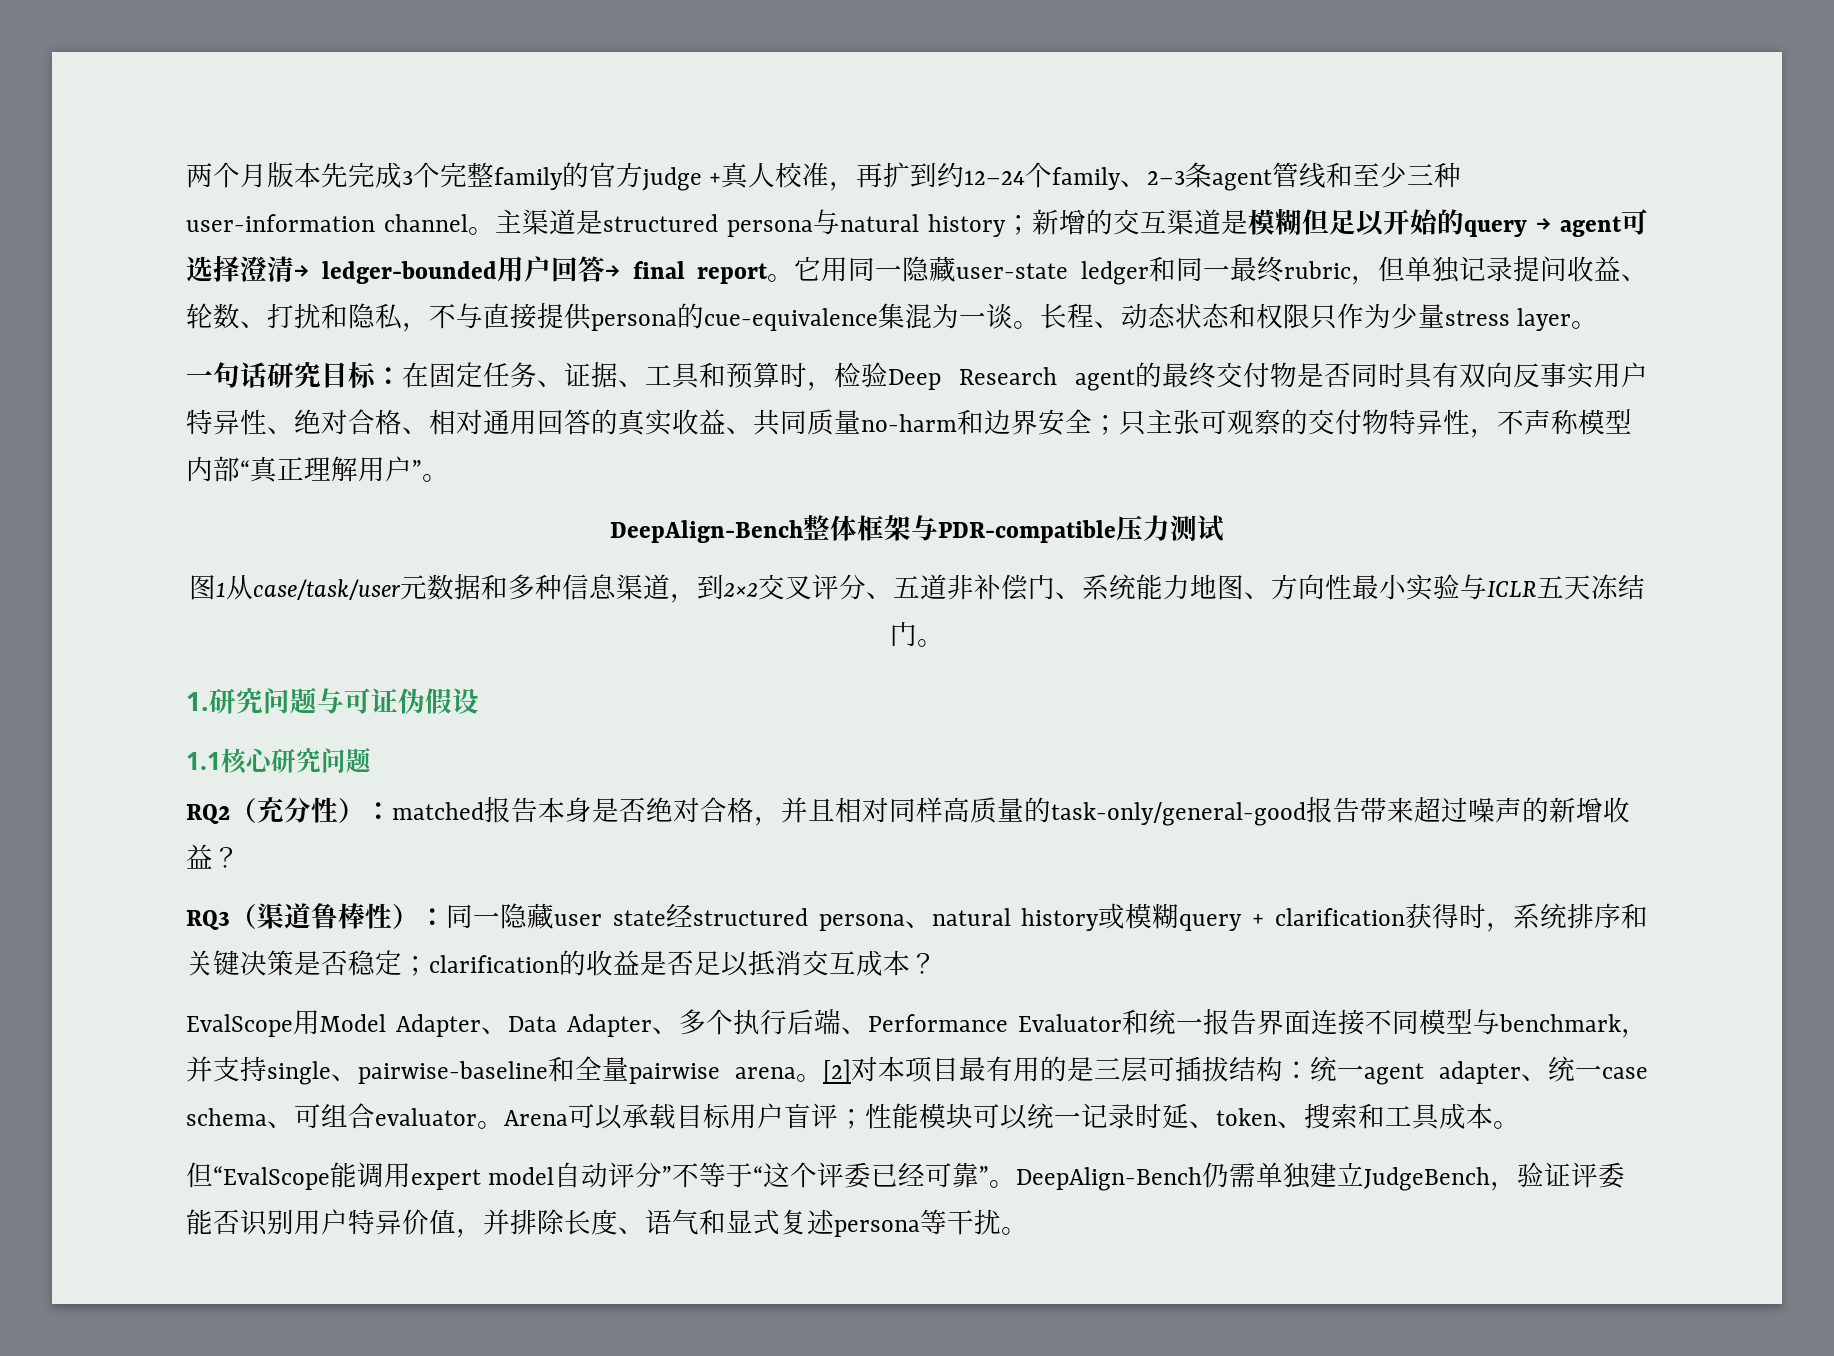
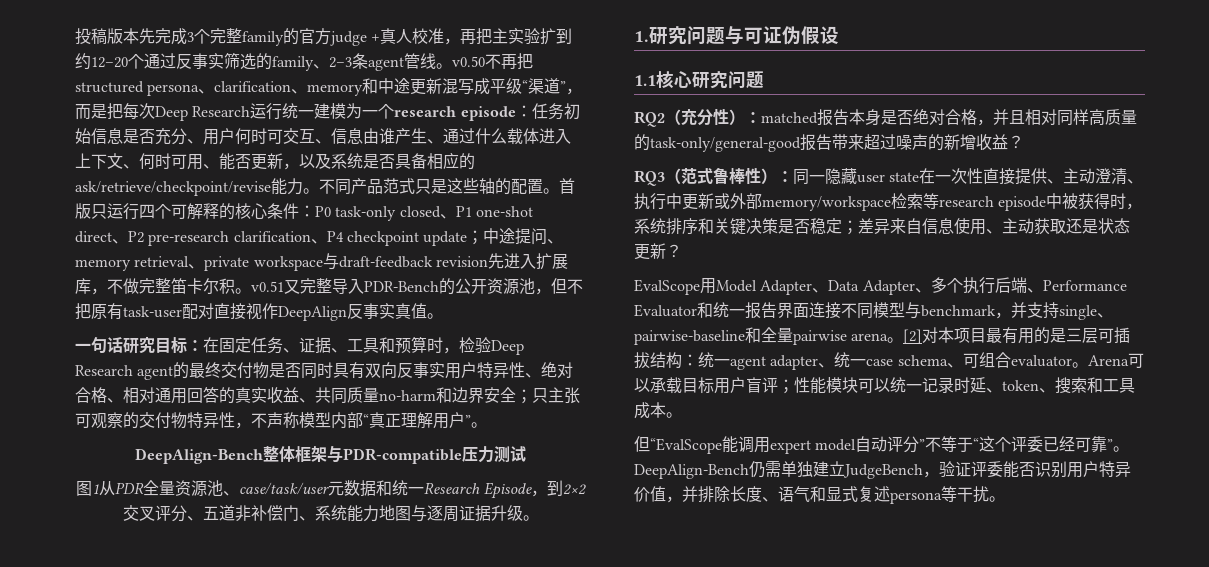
[186,162,267,188] 两个月 -> [75,28,107,45] 投稿
[883,162,1053,188] 扩到约12–24个 -> [476,28,573,45] [75,52,272,70] 把主实验扩到约12–20个通过反事实筛选的
[1326,162,1462,188] [186,209,1648,237] [186,255,1648,285] [186,303,1572,332] 和至少三种user-information channel。主渠道是structured persona与natural history；新增的交互渠道是模糊但足以开始的query → agent可选择澄清→ ledger-bounded用户回答→ final report。它用同一隐藏user-state ledger和同一最终rubric，但单独记录提问收益、轮数、打扰和隐私，不与直接提供persona的cue-equivalence集混为一谈。长程、动态状态和权限只作为少量stress layer -> [436,53,533,70] [75,78,583,96] [75,103,580,121] [75,128,571,145] [75,152,475,170] [75,178,575,196] [75,203,533,221] [75,228,564,246] [75,253,568,271] [75,278,583,295] [75,303,427,321] 。v0.50不再把structured persona、clarification、memory和中途更新混写成平级“渠道”，而是把每次Deep Research运行统一建模为一个research episode：任务初始信息是否充分、用户何时可交互、信息由谁产生、通过什么载体进入上下文、何时可用、能否更新，以及系统是否具备相应的ask/retrieve/checkpoint/revise能力。不同产品范式只是这些轴的配置。首版只运行四个可解释的核心条件：P0 task-only closed、P1 one-shot direct、P2 pre-research clarification、P4 checkpoint update；中途提问、memory retrieval、private workspace与draft-feedback revision先进入扩展库，不做完整笛卡尔积。v0.51又完整导入PDR-Bench的公开资源池，但不把原有task-user配对直接视作DeepAlign反事实真值
[253,574,670,600] case/task/user元数据和多种信息渠道 -> [115,480,532,499] PDR全量资源池、case/task/user元数据和统一Research Episode
[1244,574,1645,601] [890,622,917,647] 、方向性最小实验与ICLR五天冻结门 -> [410,505,523,522] 与逐周证据升级
[257,903,311,929] 渠道 -> [681,168,713,185] 范式
[665,903,1405,931] 经structured persona、natural history或模糊query + clarification -> [919,168,1144,185] [634,193,1079,211] 在一次性直接提供、主动澄清、执行中更新或外部memory/workspace检索等research episode中被
[429,950,910,977] clarification的收益是否足以抵消交互成本 -> [858,218,1130,235] [634,243,666,260] 差异来自信息使用、主动获取还是状态更新

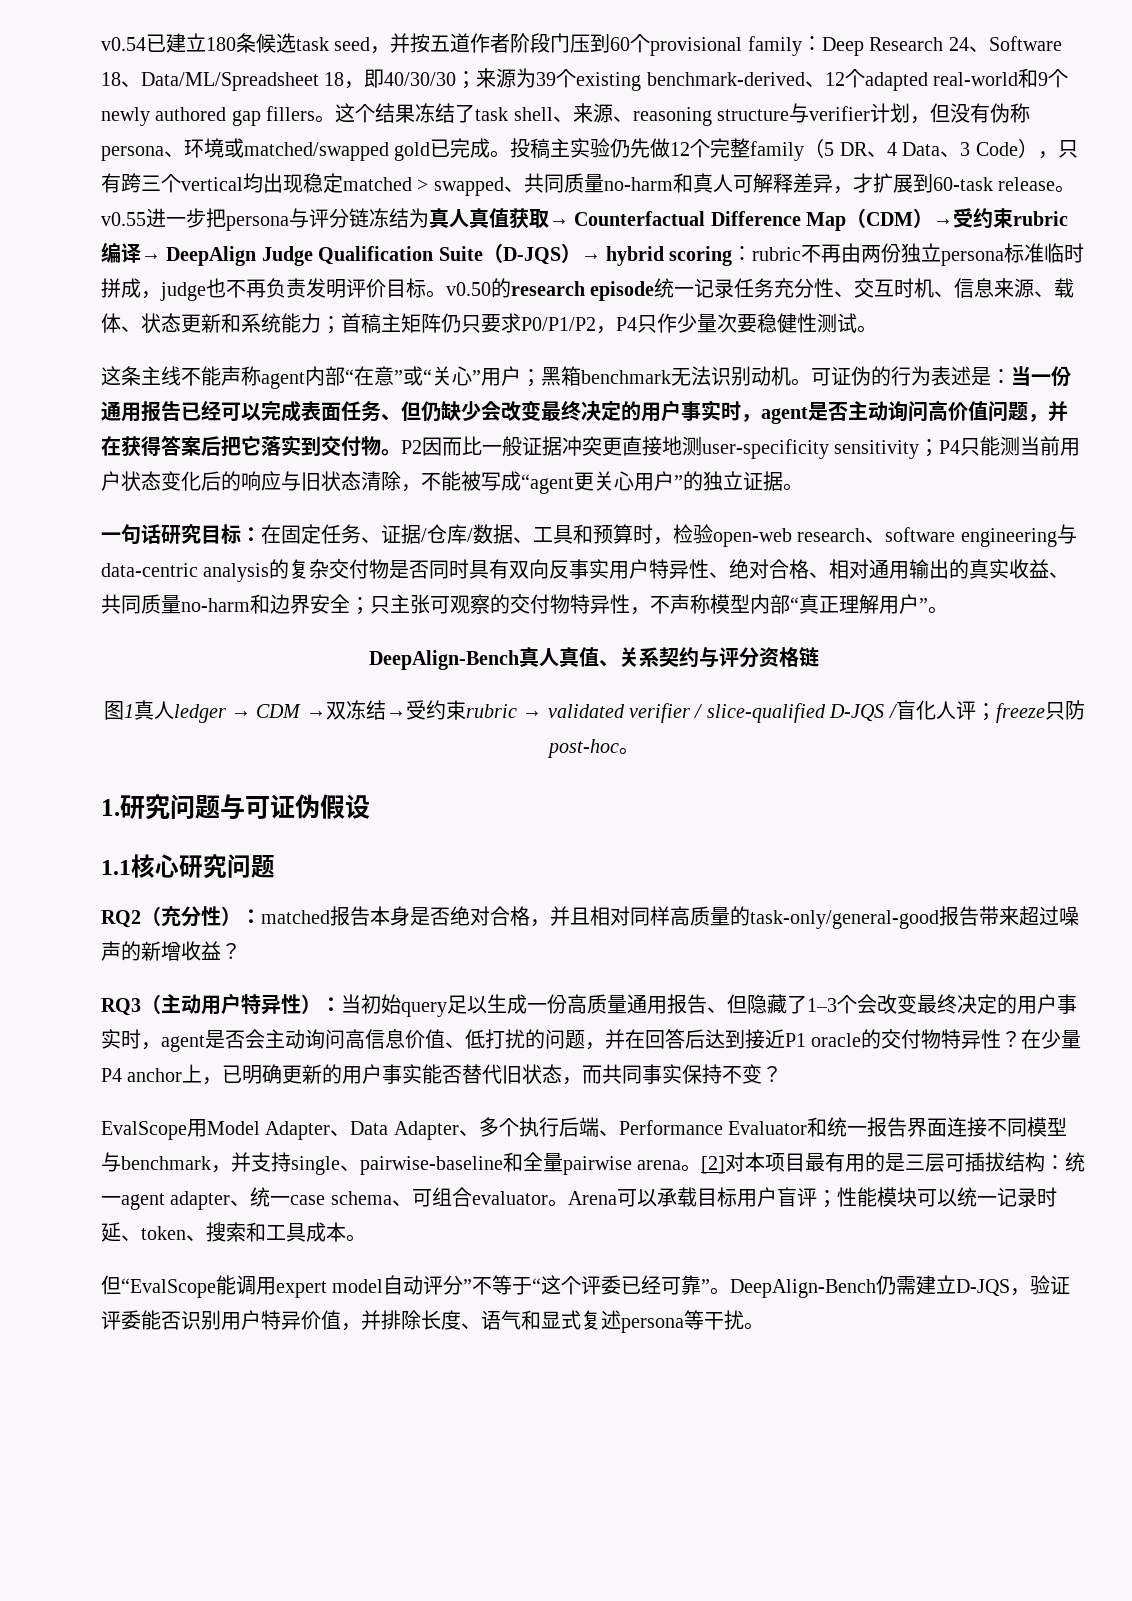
[75,28,573,46] [75,52,533,71] [75,78,583,96] [75,103,580,121] [75,128,571,145] [75,152,475,170] [75,178,575,196] [75,203,533,221] [75,228,564,246] [75,253,568,271] [75,278,583,295] [75,303,427,321] 投稿版本先完成3个完整family的官方judge +真人校准，再把主实验扩到约12–20个通过反事实筛选的family、2–3条agent管线。v0.50不再把structured persona、clarification、memory和中途更新混写成平级“渠道”，而是把每次Deep Research运行统一建模为一个research episode：任务初始信息是否充分、用户何时可交互、信息由谁产生、通过什么载体进入上下文、何时可用、能否更新，以及系统是否具备相应的ask/retrieve/checkpoint/revise能力。不同产品范式只是这些轴的配置。首版只运行四个可解释的核心条件：P0 task-only closed、P1 one-shot direct、P2 pre-research clarification、P4 checkpoint update；中途提问、memory retrieval、private workspace与draft-feedback revision先进入扩展库，不做完整笛卡尔积。v0.51又完整导入PDR-Bench的公开资源池，但不把原有task-user配对直接视作DeepAlign反事实真值 -> [101,33,1062,56] [101,68,1069,91] [101,103,1030,126] [101,138,1078,161] [101,173,1076,196] [101,208,1069,231] [101,242,1085,266] [101,278,1075,301] [101,313,877,334] [101,366,1071,389] [101,400,1068,424] [101,435,1081,459] [101,471,783,494] v0.54已建立180条候选task seed，并按五道作者阶段门压到60个provisional family：Deep Research 24、Software 18、Data/ML/Spreadsheet 18，即40/30/30；来源为39个existing benchmark-derived、12个adapted real-world和9个newly authored gap fillers。这个结果冻结了task shell、来源、reasoning structure与verifier计划，但没有伪称persona、环境或matched/swapped gold已完成。投稿主实验仍先做12个完整family（5 DR、4 Data、3 Code），只有跨三个vertical均出现稳定matched > swapped、共同质量no-harm和真人可解释差异，才扩展到60-task release。v0.55进一步把persona与评分链冻结为真人真值获取→ Counterfactual Difference Map（CDM）→受约束rubric编译→ DeepAlign Judge Qualification Suite（D-JQS）→ hybrid scoring：rubric不再由两份独立persona标准临时拼成，judge也不再负责发明评价目标。v0.50的research episode统一记录任务充分性、交互时机、信息来源、载体、状态更新和系统能力；首稿主矩阵仍只要求P0/P1/P2，P4只作少量次要稳健性测试。 // 这条主线不能声称agent内部“在意”或“关心”用户；黑箱benchmark无法识别动机。可证伪的行为表述是：当一份通用报告已经可以完成表面任务、但仍缺少会改变最终决定的用户事实时，agent是否主动询问高价值问题，并在获得答案后把它落实到交付物。P2因而比一般证据冲突更直接地测user-specificity sensitivity；P4只能测当前用户状态变化后的响应与旧状态清除，不能被写成“agent更关心用户”的独立证据
(331, 345) none -> [421,524,513,544] /仓库/数据
[491,340,524,355] [75,362,222,380] Deep Research agent的最终 -> [713,524,1077,547] [101,559,330,582] open-web research、software engineering与data-centric analysis的复杂
[187,387,219,403] 回答 -> [909,559,950,579] 输出
[263,446,526,464] [76,480,587,499] [122,505,523,522] 整体框架与PDR-compatible压力测试 // 图1从PDR全量资源池、case/task/user元数据和统一Research Episode，到2×2交叉评分、五道非补偿门、系统能力地图与逐周证据升级 -> [519,647,819,668] [103,700,1085,723] [547,739,619,758] 真人真值、关系契约与评分资格链 // 图1真人ledger → CDM →双冻结→受约束rubric → validated verifier / slice-qualified D-JQS /盲化人评；freeze只防post-hoc
[681,167,1144,185] [634,193,1143,211] [634,218,1130,235] [634,243,666,260] 范式鲁棒性）：同一隐藏user state在一次性直接提供、主动澄清、执行中更新或外部memory/workspace检索等research episode中被获得时，系统排序和关键决策是否稳定；差异来自信息使用、主动获取还是状态更新 -> [161,993,1077,1017] [101,1029,1082,1052] [101,1064,763,1085] 主动用户特异性）：当初始query足以生成一份高质量通用报告、但隐藏了1–3个会改变最终决定的用户事实时，agent是否会主动询问高信息价值、低打扰的问题，并在回答后达到接近P1 oracle的交付物特异性？在少量P4 anchor上，已明确更新的用户事实能否替代旧状态，而共同事实保持不变
[781,461,923,479] 单独建立JudgeBench -> [916,1275,1011,1296] 建立D-JQS

